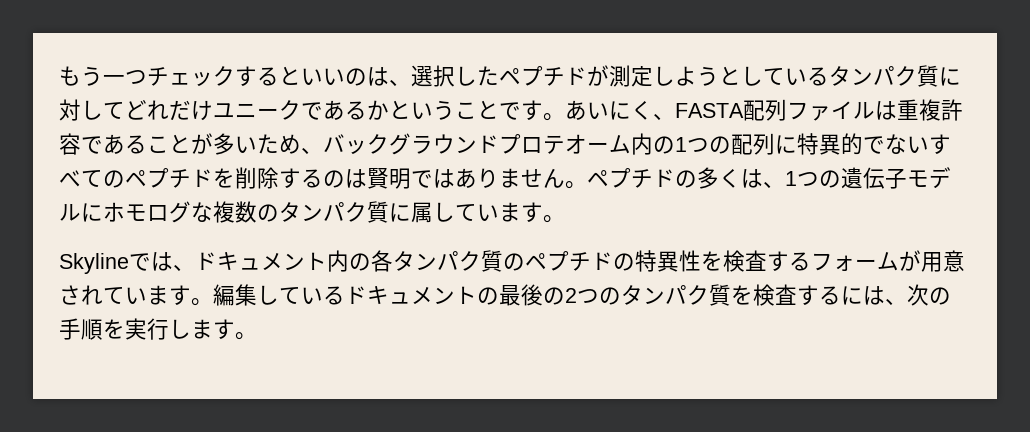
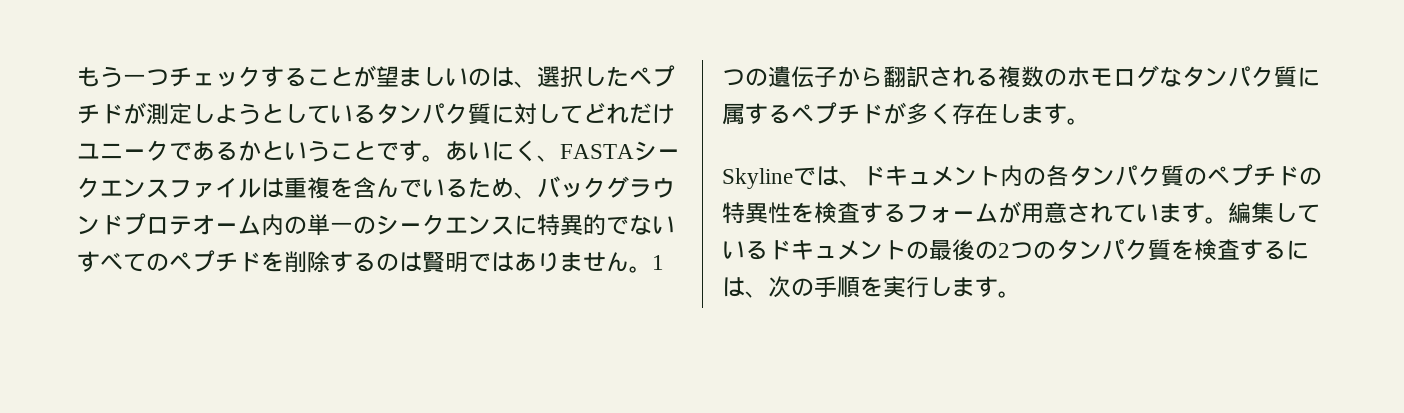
[279,66,323,85] とい -> [307,65,445,87] ことが望まし
[743,99,787,121] 配列 -> [634,141,680,161] [77,177,169,198] シークエンス
[941,99,963,121] [59,133,257,155] 許容であることが多い -> [330,177,468,199] を含んでいる
[675,133,775,155] 1つの配列 -> [307,214,514,236] 単一のシークエンス
[587,167,951,189] [59,203,103,222] ペプチドの多くは、1つの遺伝子モデルに -> [652,255,664,270] [722,66,1067,88] 1つの遺伝子から翻訳される複数の
[213,201,279,223] 複数の -> (1182, 76) none
[433,202,499,222] してい -> [745,102,1021,125] するペプチドが多く存在し

